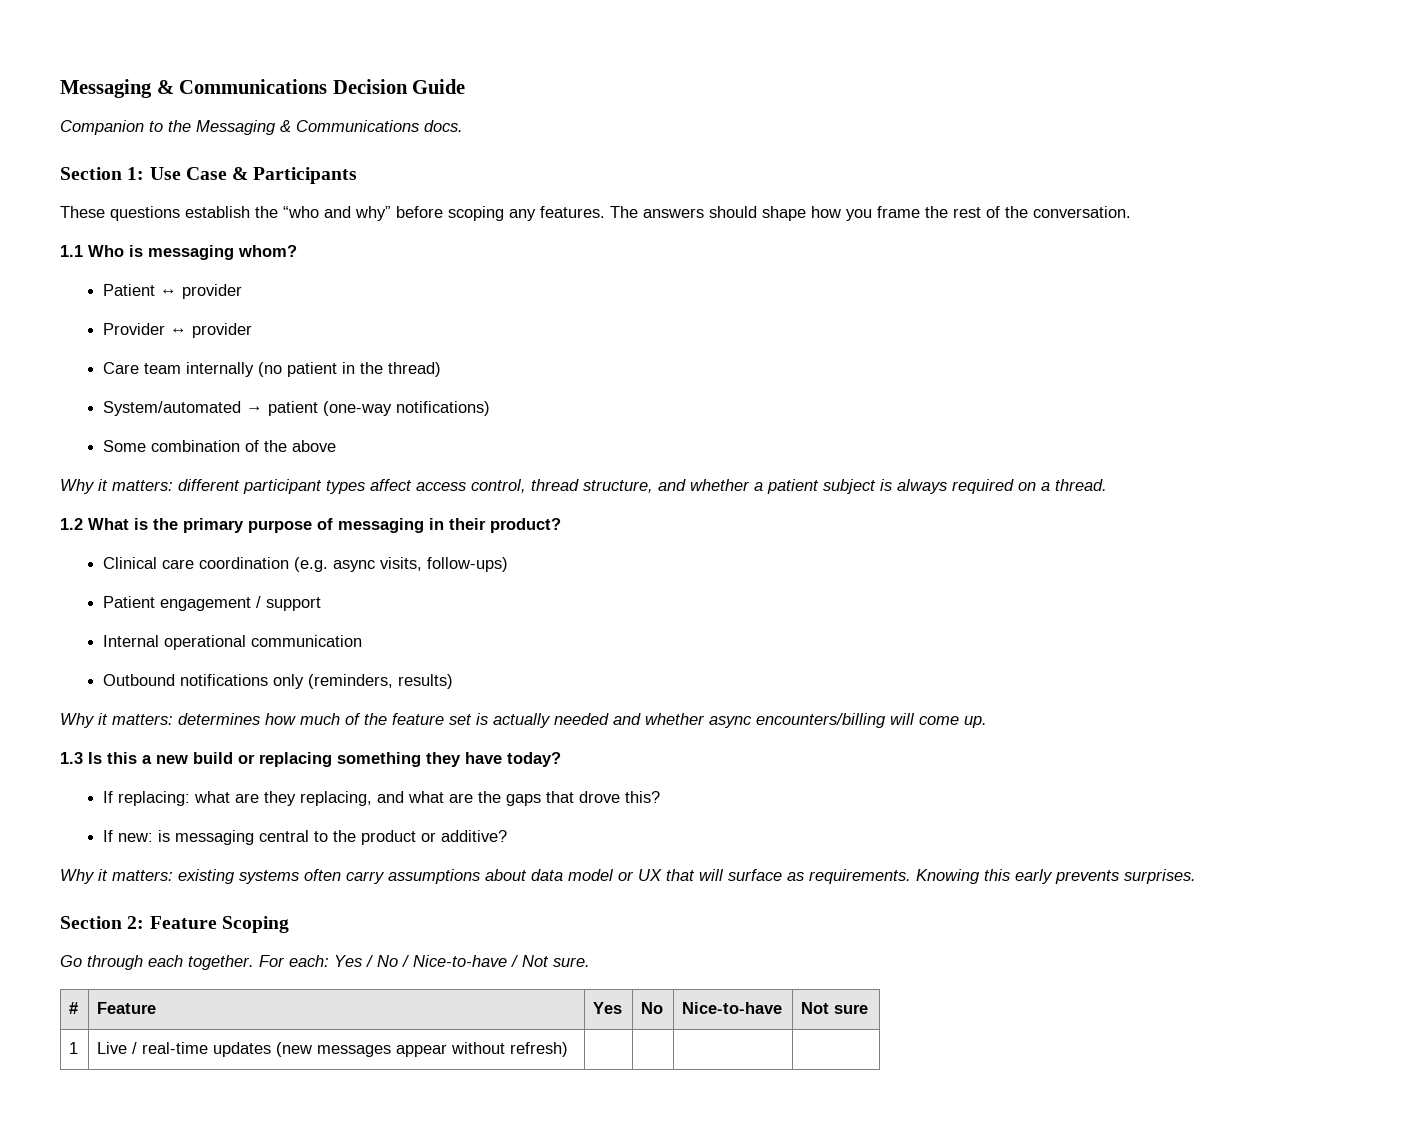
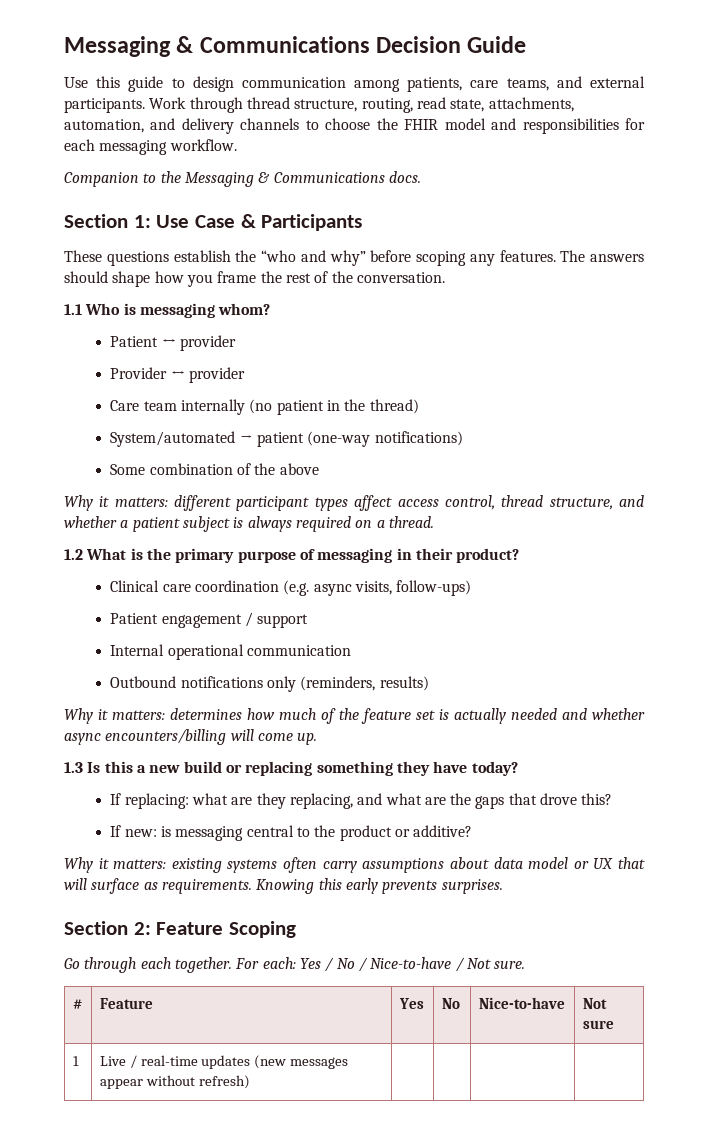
(466, 86) none -> [64,76,645,92] [64,97,574,113] [64,118,645,134] [64,139,237,155] // Use this guide to design communication among patients, care teams, and external participants. Work through thread structure, routing, read state, attachments, automation, and delivery channels to choose the FHIR model and responsibilities for each messaging workflow.

